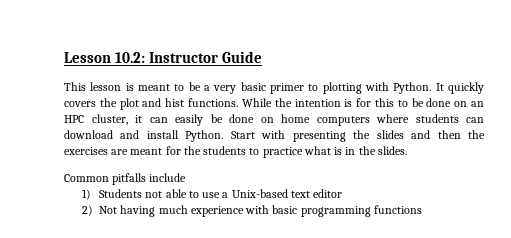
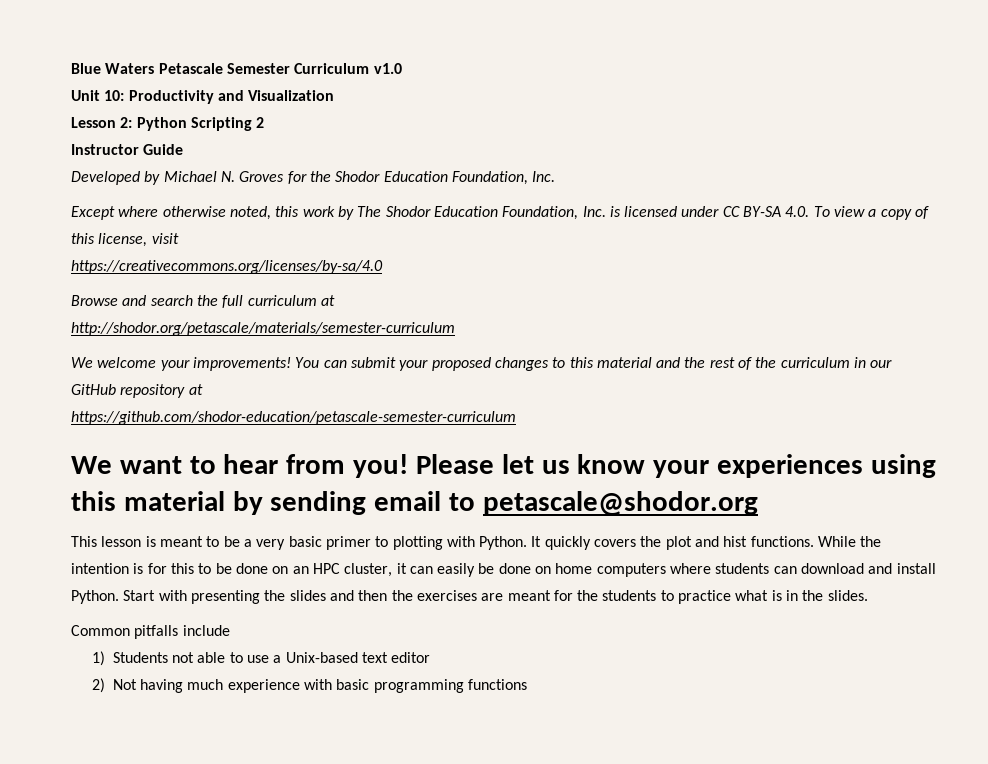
[64,51,262,63] Lesson 10.2: Instructor Guide -> [71,63,402,74] [71,90,335,104] [71,117,265,131] [71,144,184,155] [71,171,556,185] [71,206,930,220] [71,233,179,247] [71,260,383,274] [71,295,335,308] [71,322,455,336] [71,357,893,371] [71,384,203,398] [71,411,516,425] [71,454,936,478] [71,491,758,516] Blue Waters Petascale Semester Curriculum v1.0 // Unit 10: Productivity and Visualization // Lesson 2: Python Scripting 2 // Instructor Guide // Developed by Michael N. Groves for the Shodor Education Foundation, Inc. // Except where otherwise noted, this work by The Shodor Education Foundation, Inc. is licensed under CC BY-SA 4.0. To view a copy of this license, visit // https://creativecommons.org/licenses/by-sa/4.0 // Browse and search the full curriculum at // http://shodor.org/petascale/materials/semester-curriculum // We welcome your improvements! You can submit your proposed changes to this material and the rest of the curriculum in our GitHub repository at // https://github.com/shodor-education/petascale-semester-curriculum // We want to hear from you! Please let us know your experiences using this material by sending email to petascale@shodor.org

